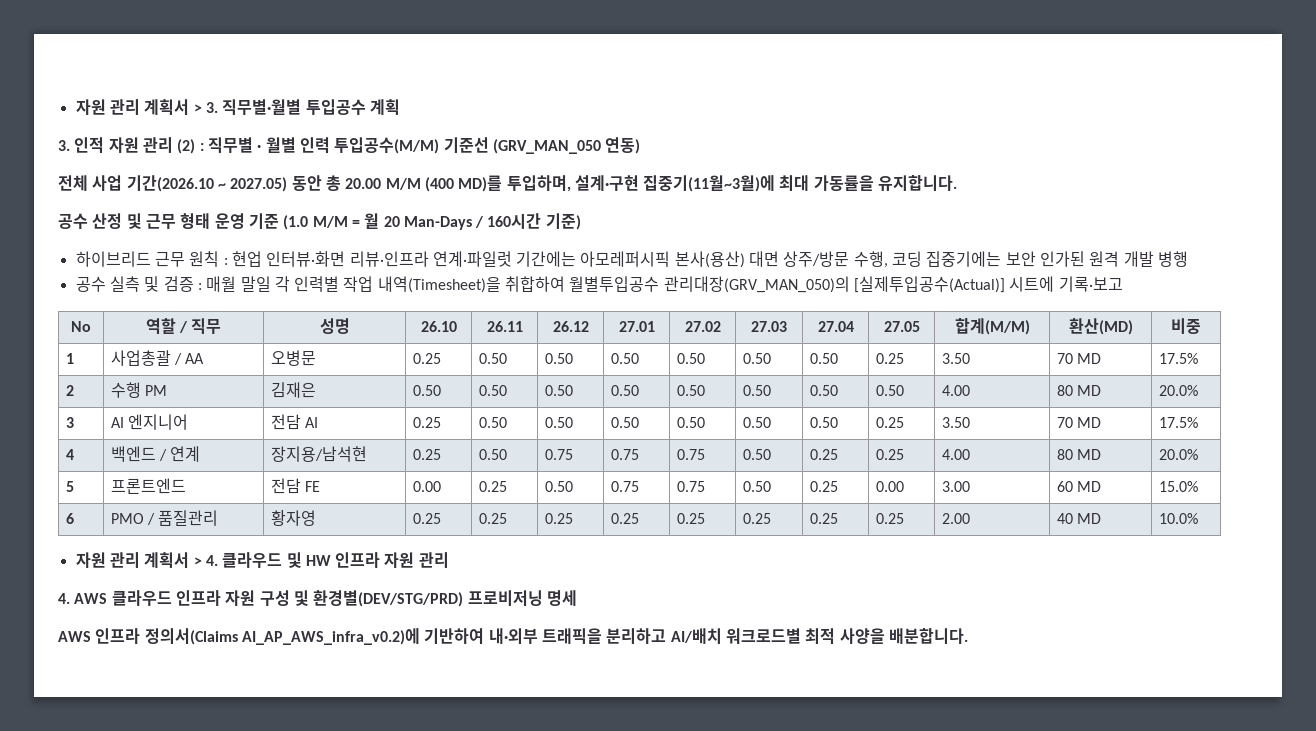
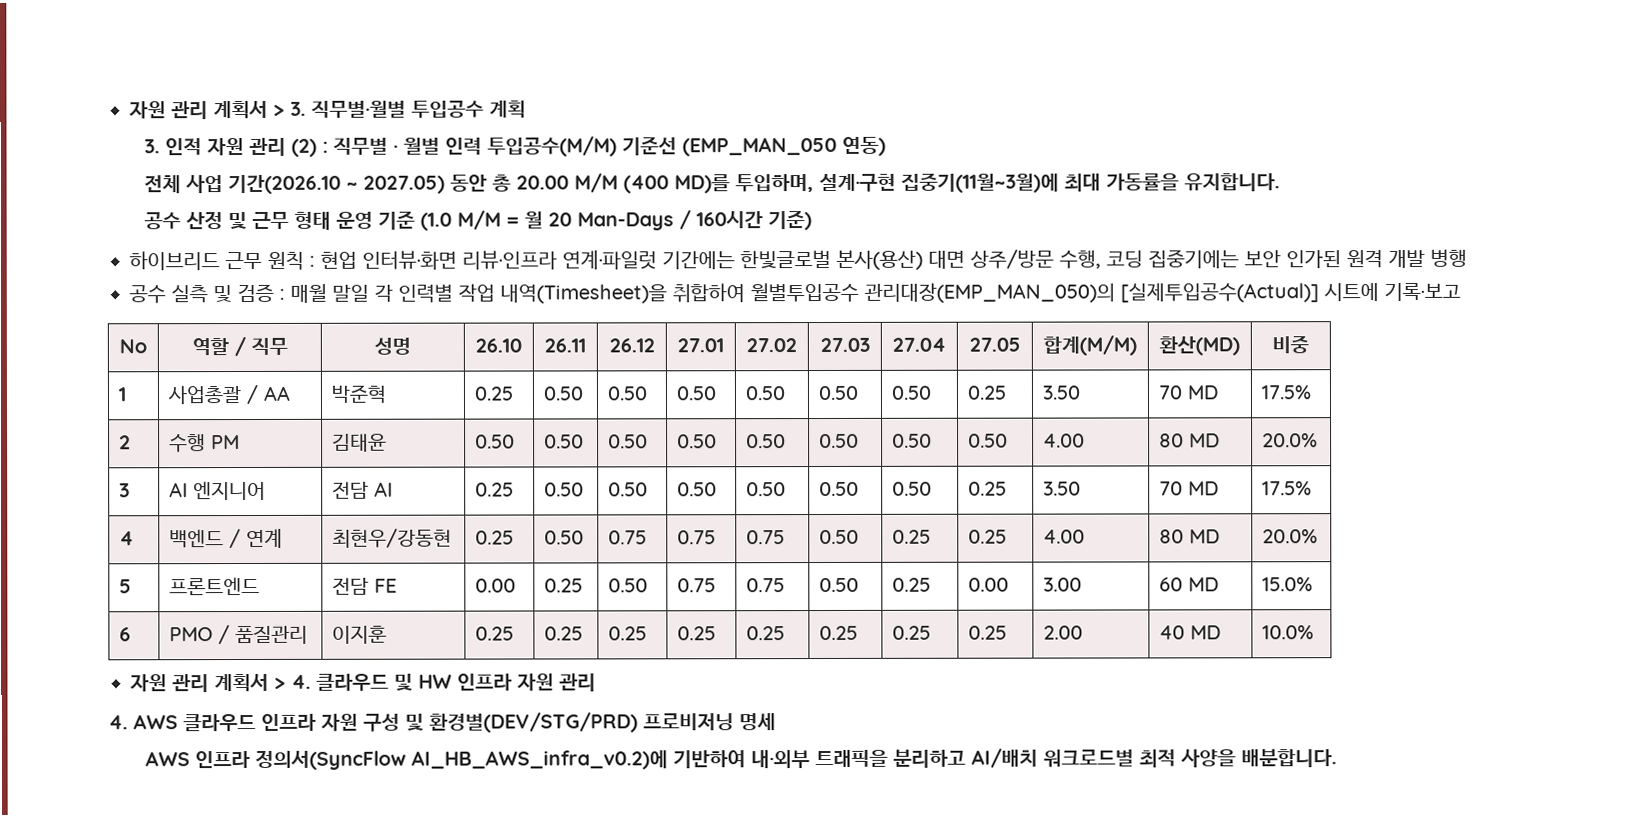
[492,139,601,154] (GRV_MAN_050 -> [681,136,837,157] (EMP_MAN_050
[580,251,671,267] 아모레퍼시픽 -> [740,249,831,270] 한빛글로벌
[663,276,850,293] 관리대장(GRV_MAN_050)의 -> [864,282,1115,303] 관리대장(EMP_MAN_050)의
[270,350,316,366] 오병문 -> [331,384,387,404] 박준혁
[270,382,316,398] 김재은 -> [332,433,388,452] 김태윤
[270,446,367,462] 장지용/남석현 -> [332,528,453,548] 최현우/강동현
[270,510,316,526] 황자영 -> [332,625,388,644] 이지훈
[144,628,420,645] 정의서(Claims AI_AP_AWS_infra_v0.2)에 -> [254,749,668,770] 정의서(SyncFlow AI_HB_AWS_infra_v0.2)에

